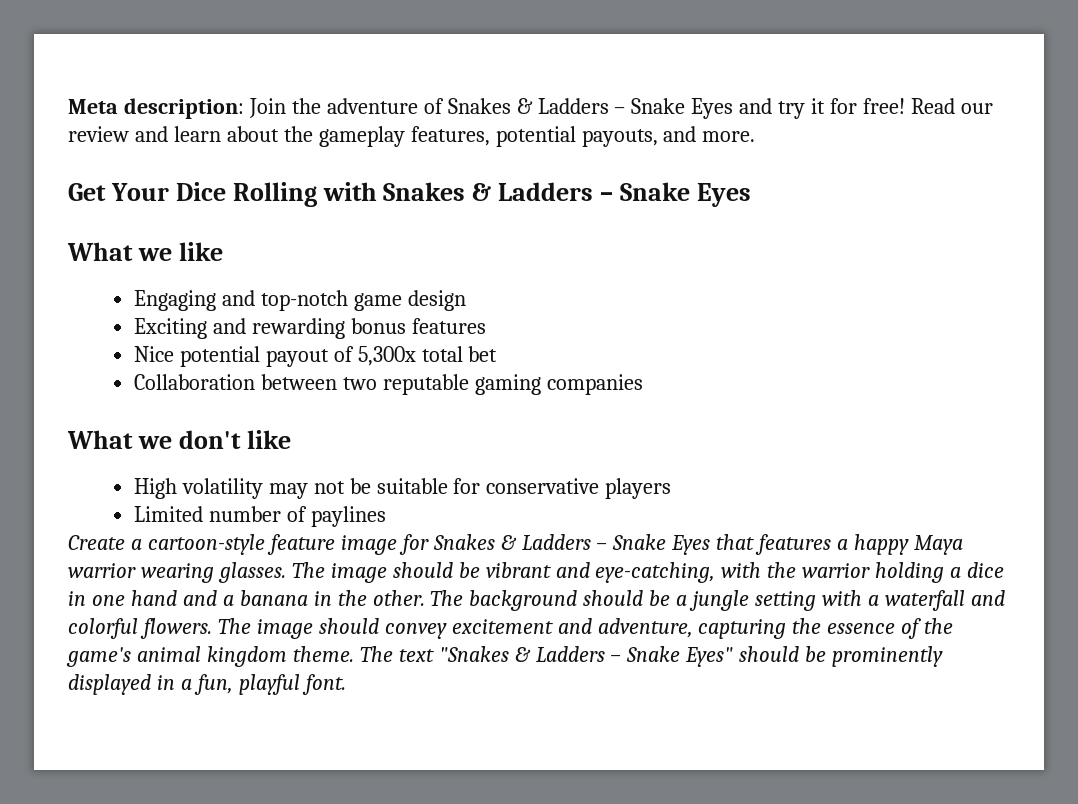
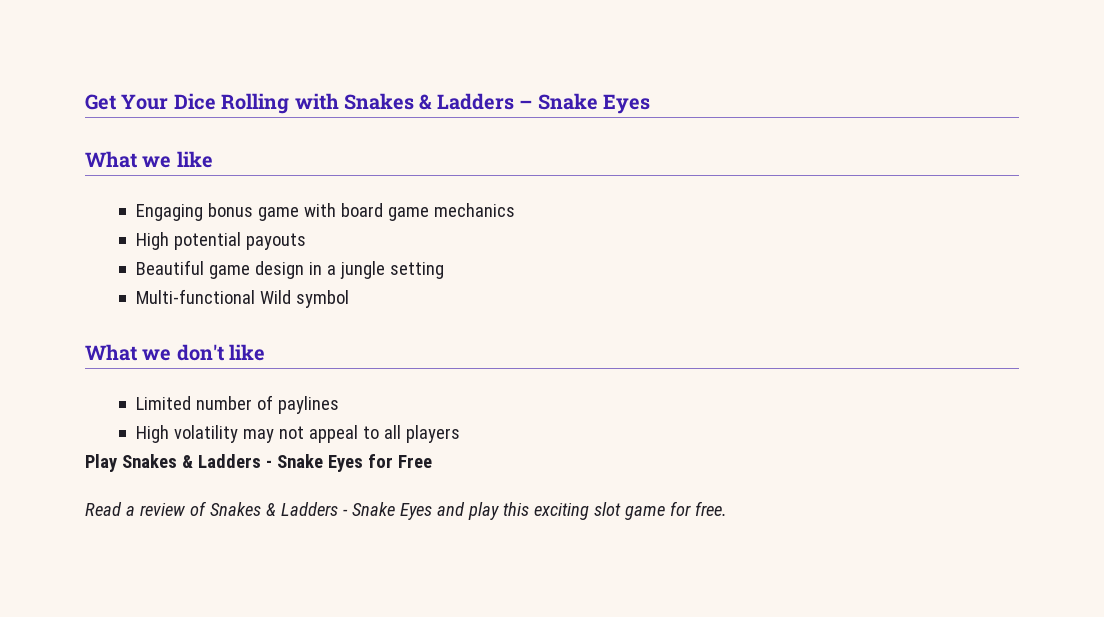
[68,98,993,119] [68,126,756,147] Meta description: Join the adventure of Snakes & Ladders – Snake Eyes and try it for free! Read our review and learn about the gameplay features, potential payouts, and more. // -> (85, 102) none
[221,290,466,311] [133,318,486,339] [133,346,498,367] [133,374,643,395] [67,430,291,449] [133,478,672,499] [133,506,386,527] [68,534,964,555] [68,562,1005,583] [68,590,1005,611] [68,618,954,639] [66,646,944,667] [68,674,346,695] and top-notch game design // Exciting and rewarding bonus features // Nice potential payout of 5,300x total bet // Collaboration between two reputable gaming companies // What we don't like // High volatility may not be suitable for conservative players // Limited number of paylines // Create a cartoon-style feature image for Snakes & Ladders – Snake Eyes that features a happy Maya warrior wearing glasses. The image should be vibrant and eye-catching, with the warrior holding a dice in one hand and a banana in the other. The background should be a jungle setting with a waterfall and colorful flowers. The image should convey excitement and adventure, capturing the essence of the game's animal kingdom theme. The text "Snakes & Ladders – Snake Eyes" should be prominently displayed in a fun, playful font. -> [207,203,515,221] [135,232,306,250] [135,260,444,279] [135,289,349,308] [85,344,266,361] [135,395,339,414] [135,425,460,443] [85,454,432,472] [85,501,727,520] bonus game with board game mechanics // High potential payouts // Beautiful game design in a jungle setting // Multi-functional Wild symbol // What we don't like // Limited number of paylines // High volatility may not appeal to all players // Play Snakes & Ladders - Snake Eyes for Free // Read a review of Snakes & Ladders - Snake Eyes and play this exciting slot game for free.

